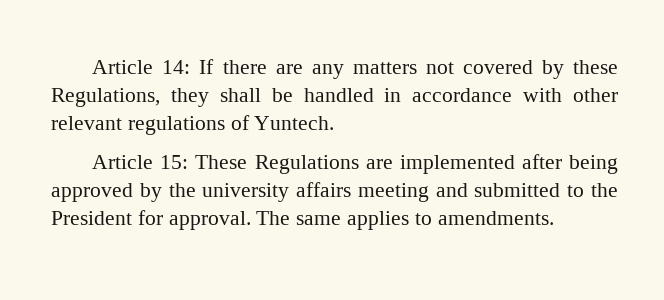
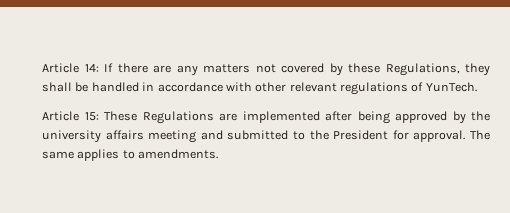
[254,116,335,130] Yuntech. -> [425,82,477,92] YunTech.

